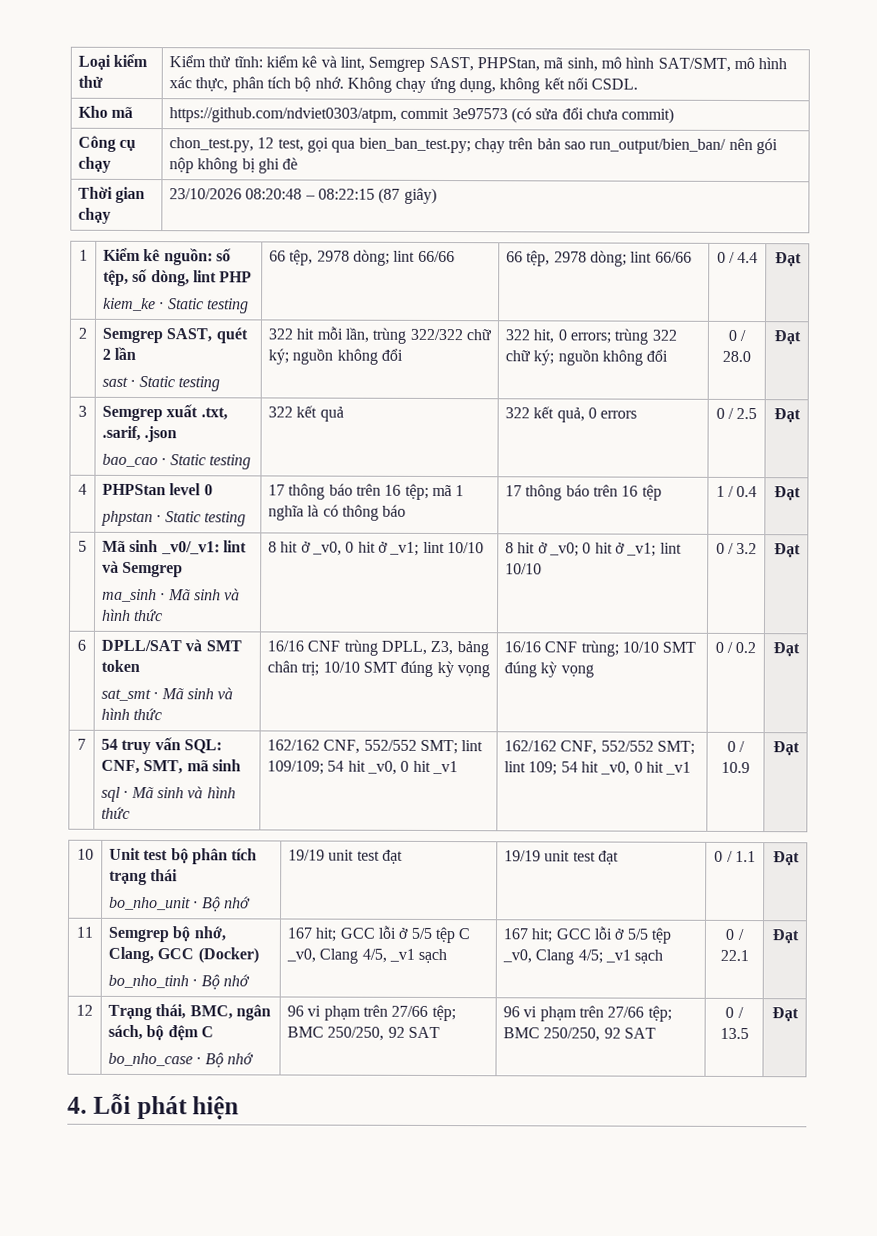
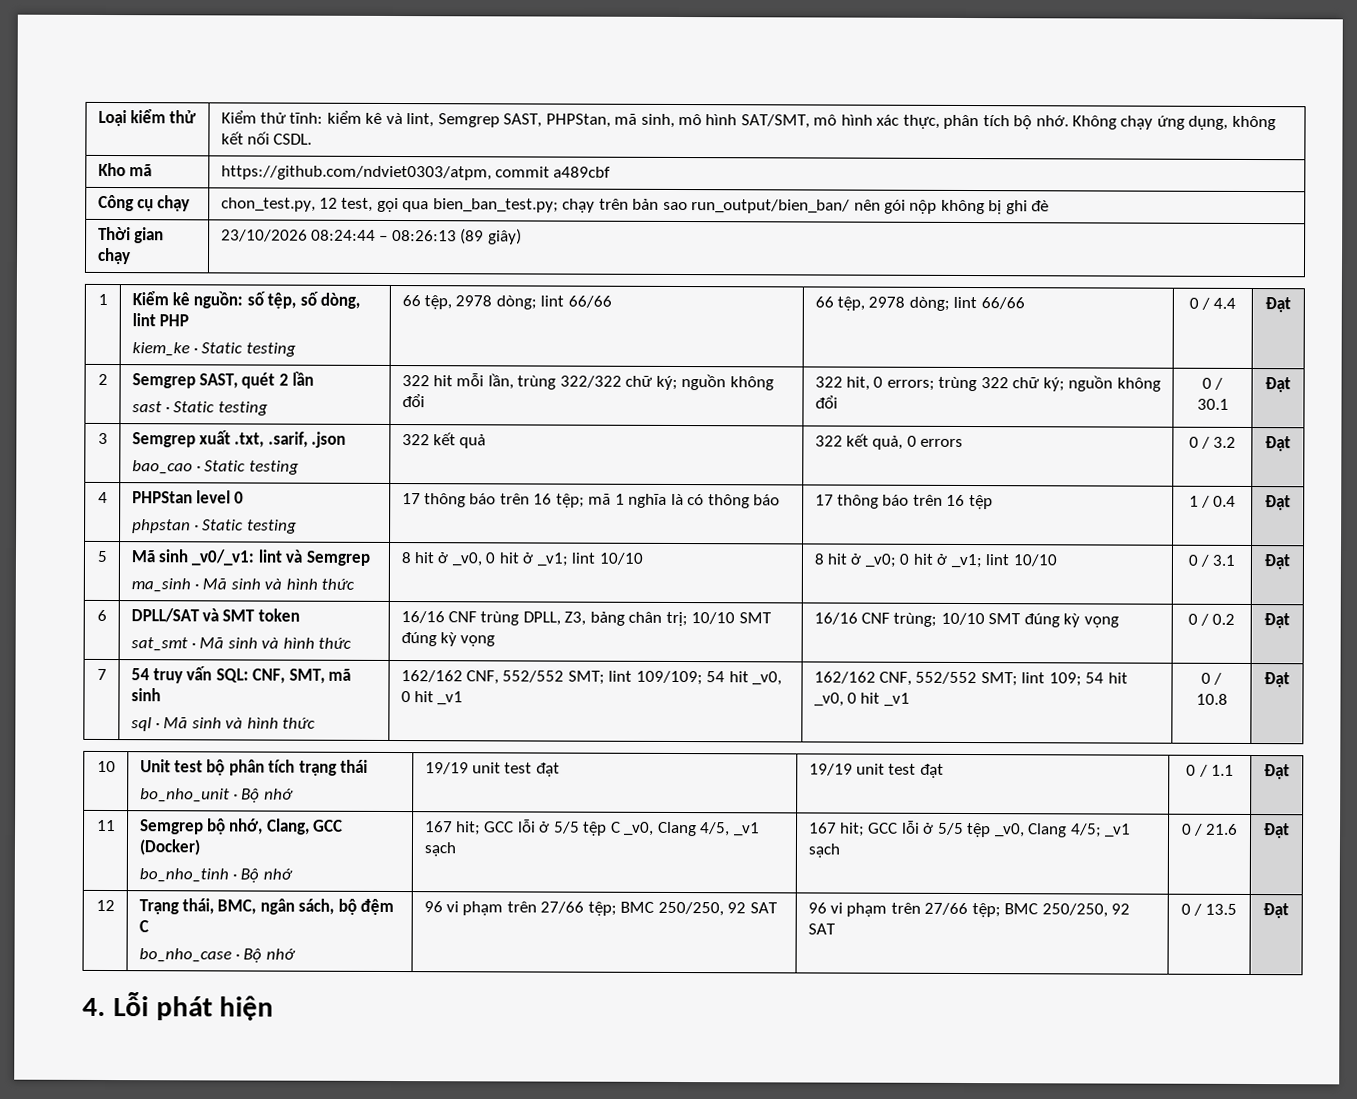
[451,107,675,124] 3e97573 (có sửa đổi chưa commit) -> [553,166,612,178] a489cbf
[245,187,401,204] 08:20:48 – 08:22:15 (87 -> [310,228,485,245] 08:24:44 – 08:26:13 (89
[722,350,751,363] 28.0 -> [1196,398,1229,410] 30.1
[736,407,758,420] 2.5 -> [1213,436,1237,448] 3.2
[736,542,758,555] 3.2 -> [1212,554,1236,566] 3.1
[721,761,750,774] 10.9 -> [1195,693,1228,705] 10.8
[719,949,749,962] 22.1 -> [1206,823,1239,835] 21.6

